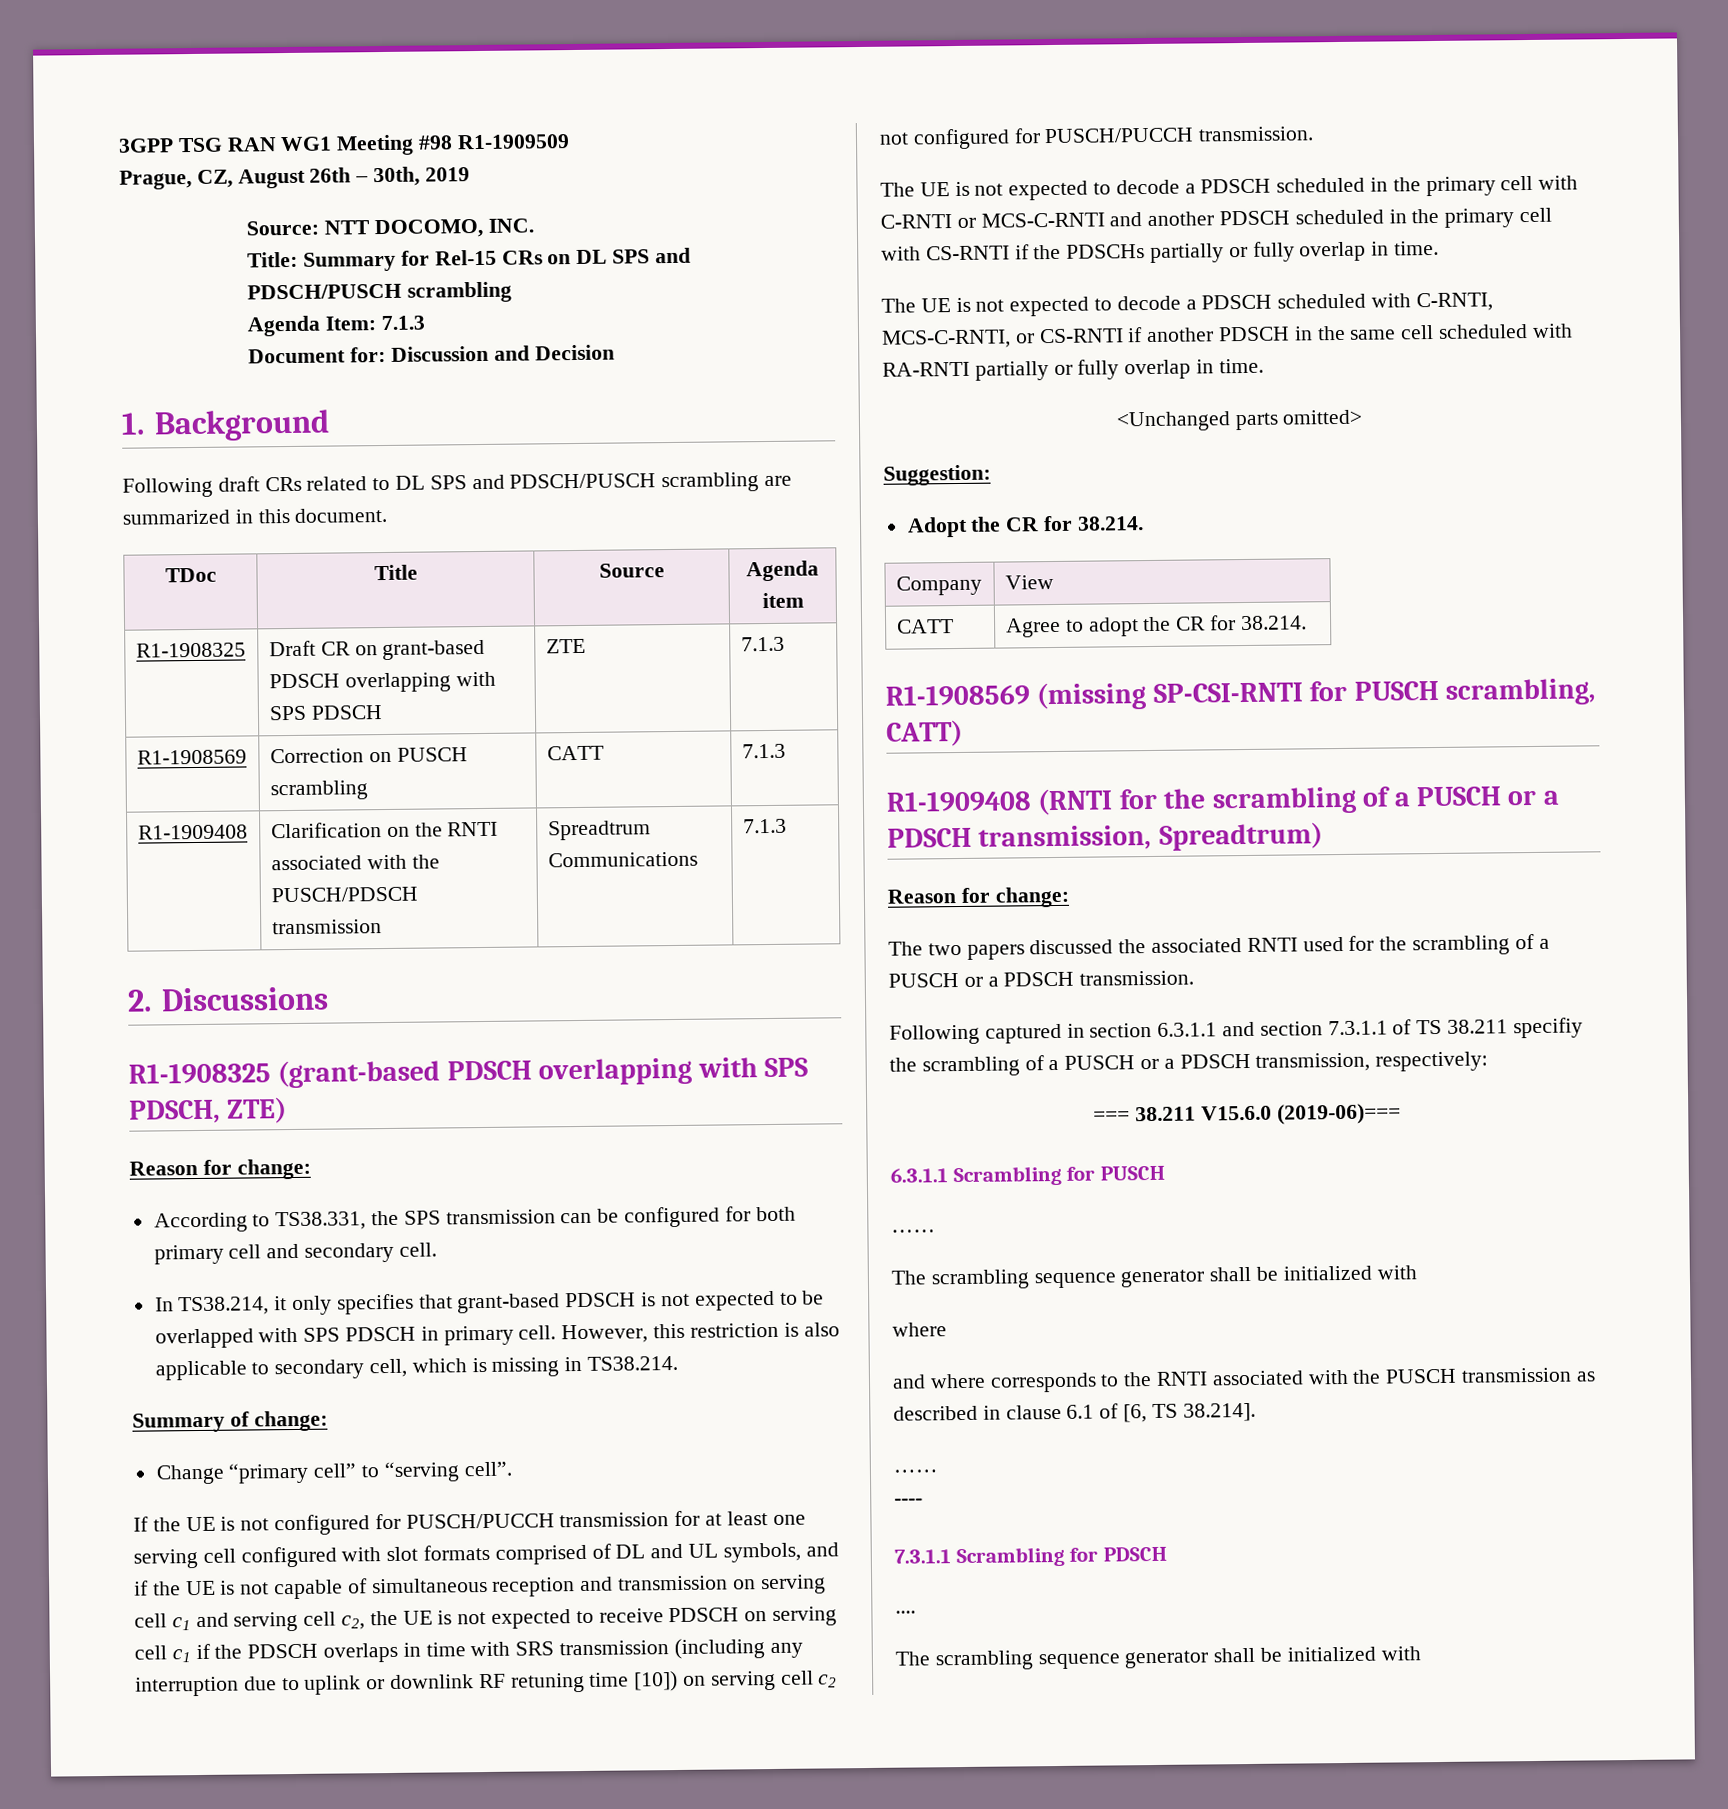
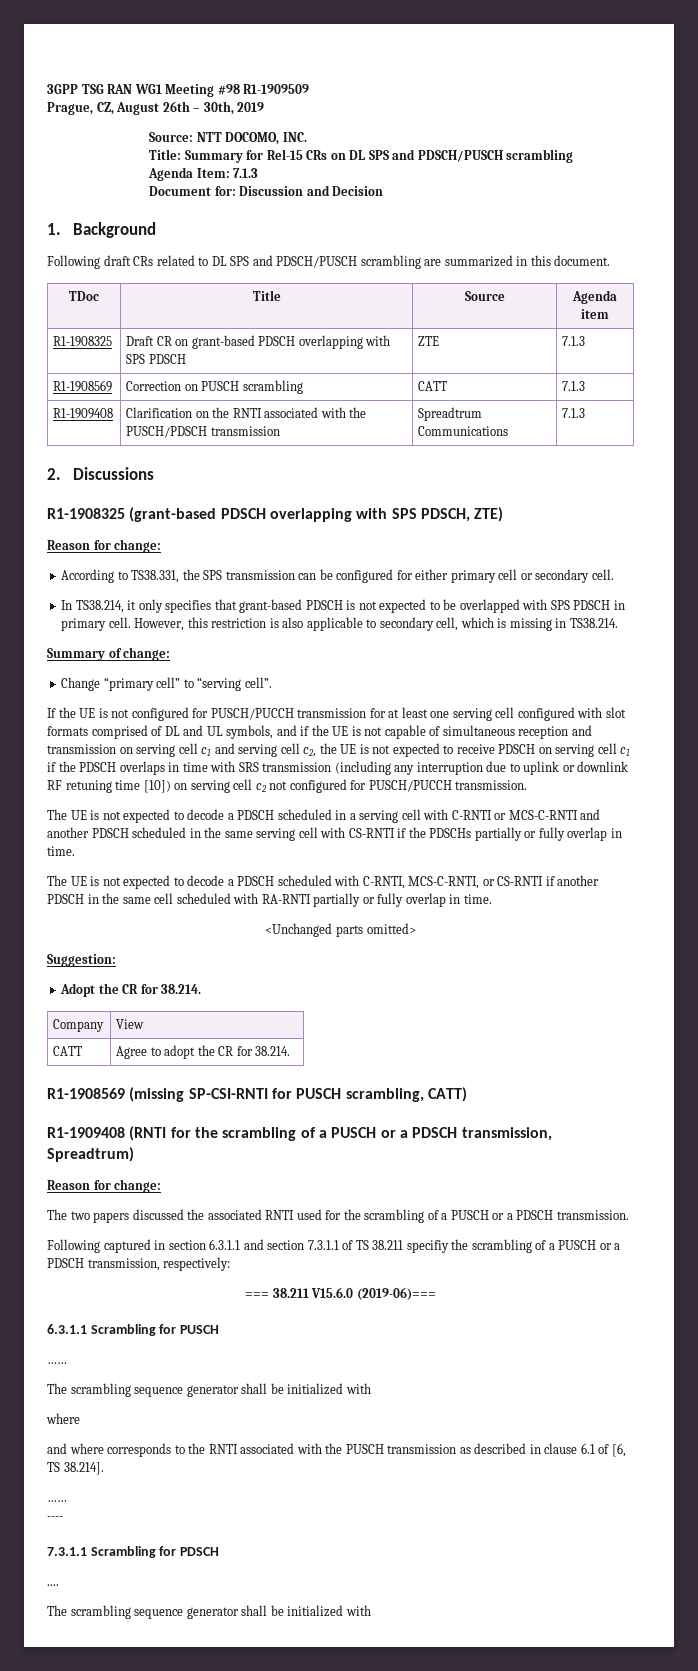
[755,1206,796,1222] [153,1243,300,1265] both primary cell and -> [415,569,533,583] either primary cell or
[1392,176,1496,197] the primary -> [349,810,399,823] a serving
[1444,208,1515,228] primary -> [224,828,296,841] same serving

